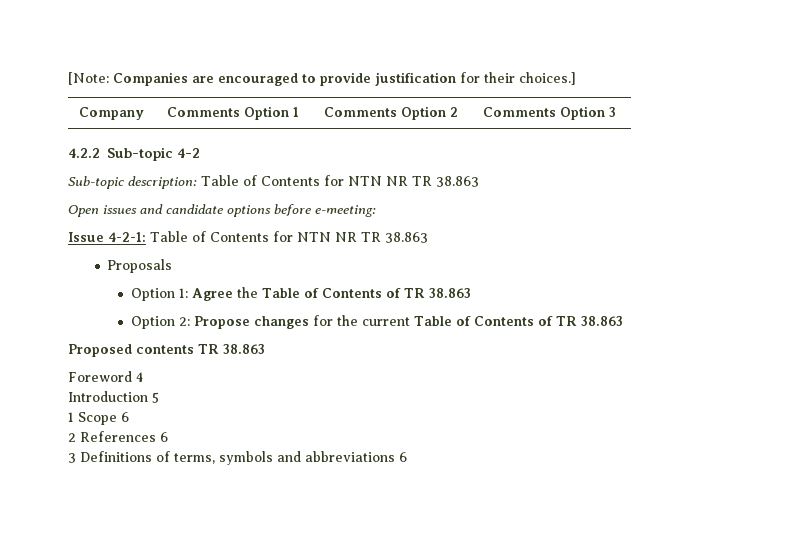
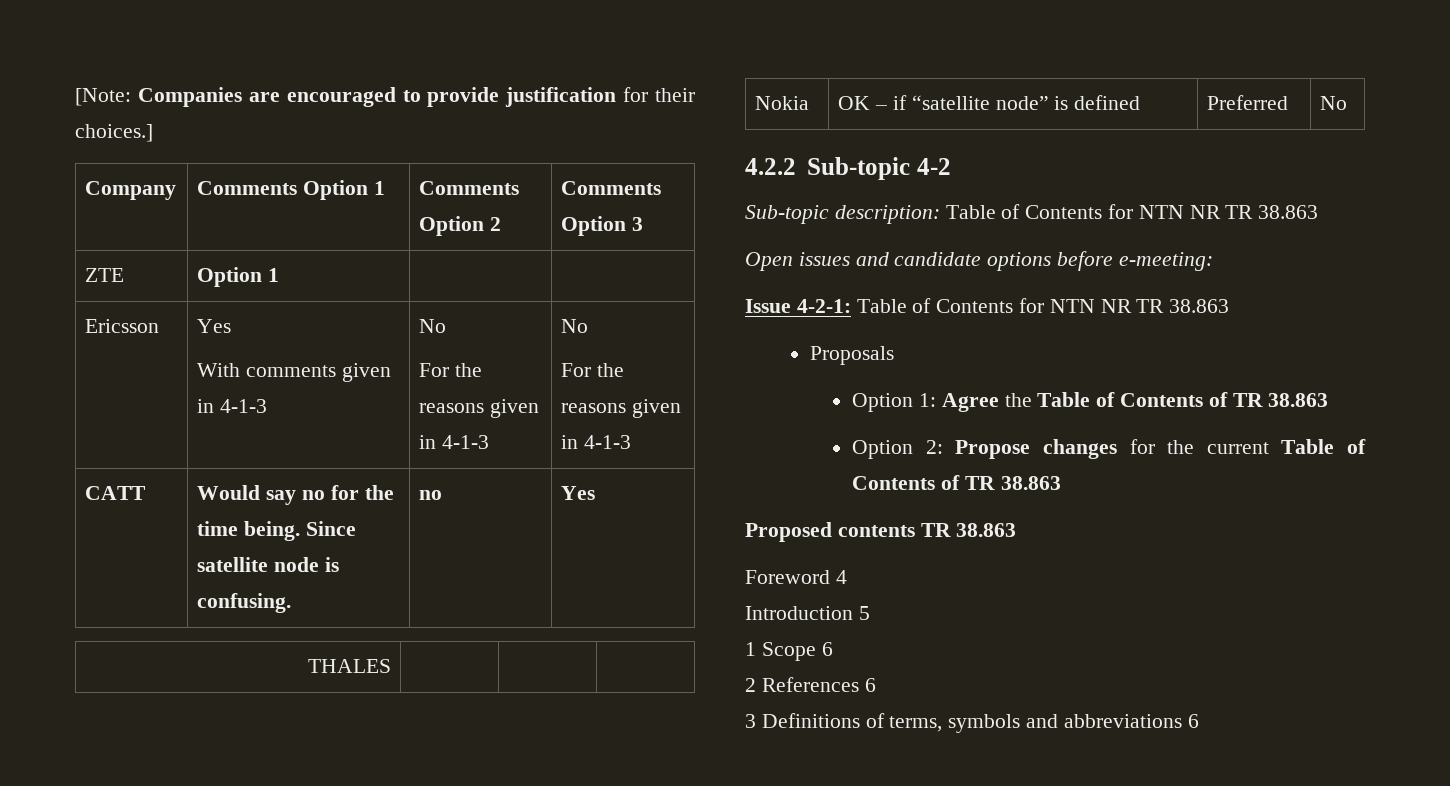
(617, 112) none -> [85,268,125,282] [197,267,280,287] [85,319,160,333] [197,319,232,333] [197,363,391,382] [197,399,268,413] [419,319,447,333] [419,363,483,377] [419,399,540,418] [419,435,490,449] [561,319,589,333] [561,363,625,377] [561,399,682,418] [561,435,632,449] [85,486,147,500] [197,485,394,505] [197,521,356,541] [197,557,339,572] [197,593,292,613] [419,490,443,500] [561,486,596,500] [307,659,391,673] [755,96,810,110] [838,95,1141,110] [1207,95,1289,110] [1320,96,1348,110] // ZTE | Option 1 | | // Ericsson | Yes // With comments given in 4-1-3 | No // For the reasons given in 4-1-3 | No // For the reasons given in 4-1-3 // CATT | Would say no for the time being. Since satellite node is confusing. | no | Yes // THALES | | | // Nokia | OK – if “satellite node” is defined | Preferred | No

